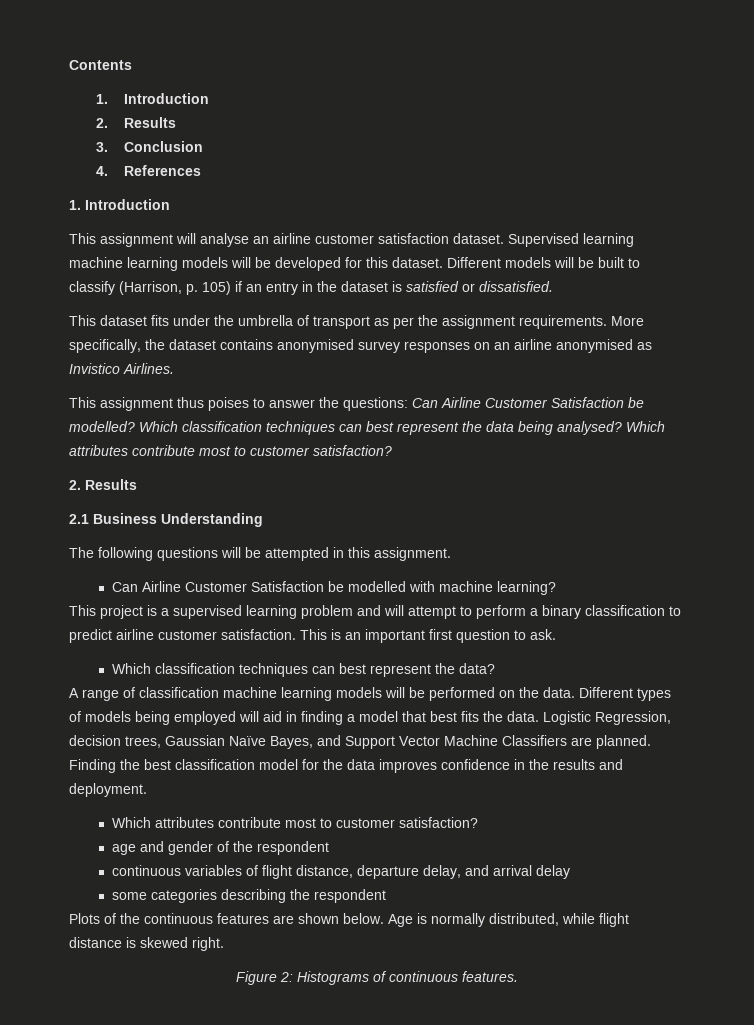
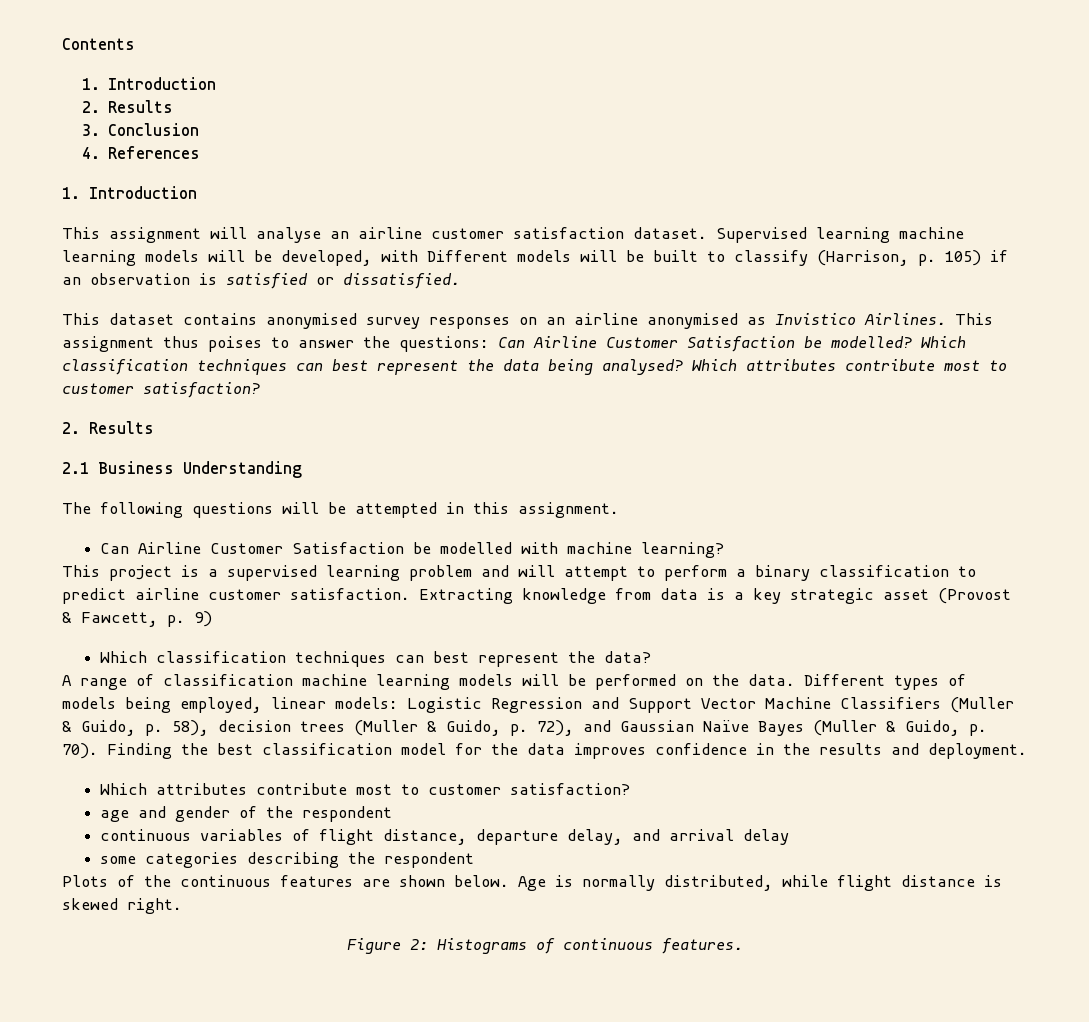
[275,257,443,271] developed for this dataset. -> [281,250,418,266] developed, with
[266,281,388,295] entry in the dataset -> [90,273,190,285] observation
[151,315,644,329] [69,339,216,353] fits under the umbrella of transport as per the assignment requirements. More specifically, the dataset -> (174, 319) none
(174, 368) // -> (946, 319) none
[300,629,556,643] This is an important first question to ask. -> [419,588,1011,604] [62,611,212,627] Extracting knowledge from data is a key strategic asset (Provost & Fawcett, p. 9)
[174,711,671,725] [69,735,313,749] employed will aid in finding a model that best fits the data. Logistic Regression, decision trees, Gaussian Naïve Bayes, -> [180,697,582,713] employed, linear models: Logistic Regression
[571,735,651,749] are planned. -> [950,697,1014,713] [62,720,987,736] [62,743,98,759] (Muller & Guido, p. 58), decision trees (Muller & Guido, p. 72), and Gaussian Naïve Bayes (Muller & Guido, p. 70).

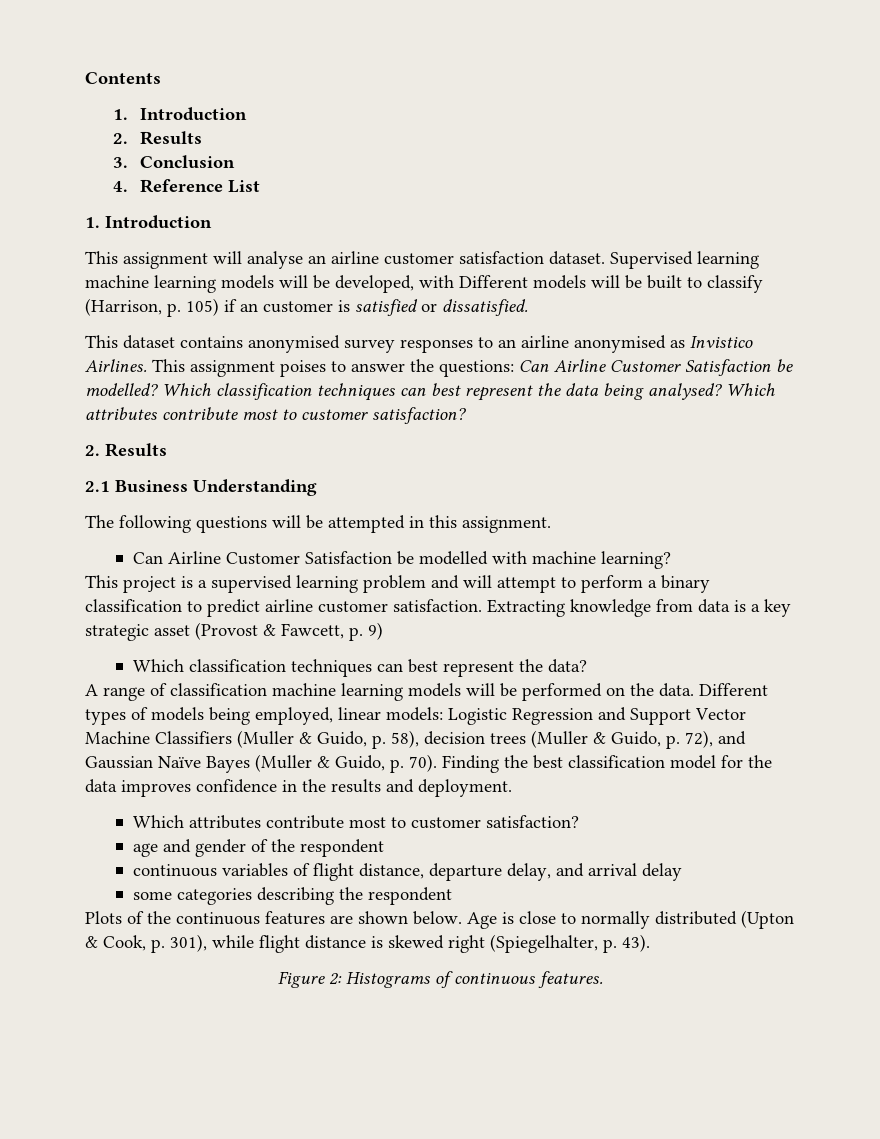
[108,146,201,159] References -> [140,179,261,193] Reference List
[90,273,190,285] observation -> [263,301,333,313] customer
[519,317,537,325] on -> [478,337,493,348] to
[163,336,199,348] thus -> (275, 368) none
[582,875,773,891] normally distributed, -> [519,910,794,929] [85,934,207,953] close to normally distributed (Upton & Cook, p. 301),
[127,898,182,914] right. -> [448,934,650,953] right (Spiegelhalter, p. 43).

